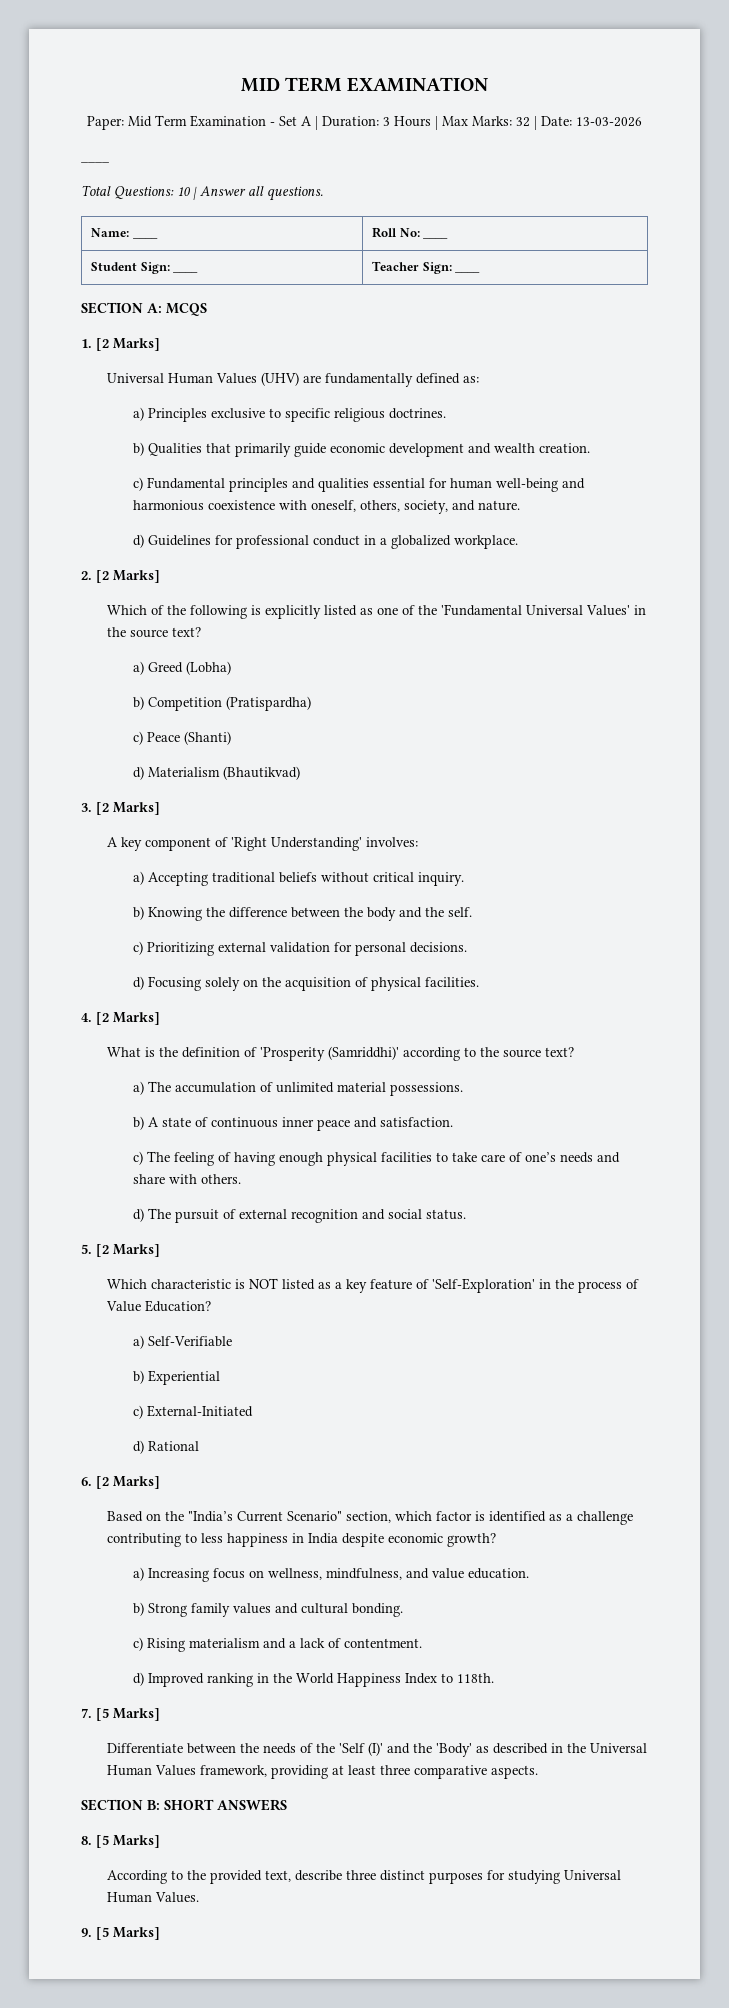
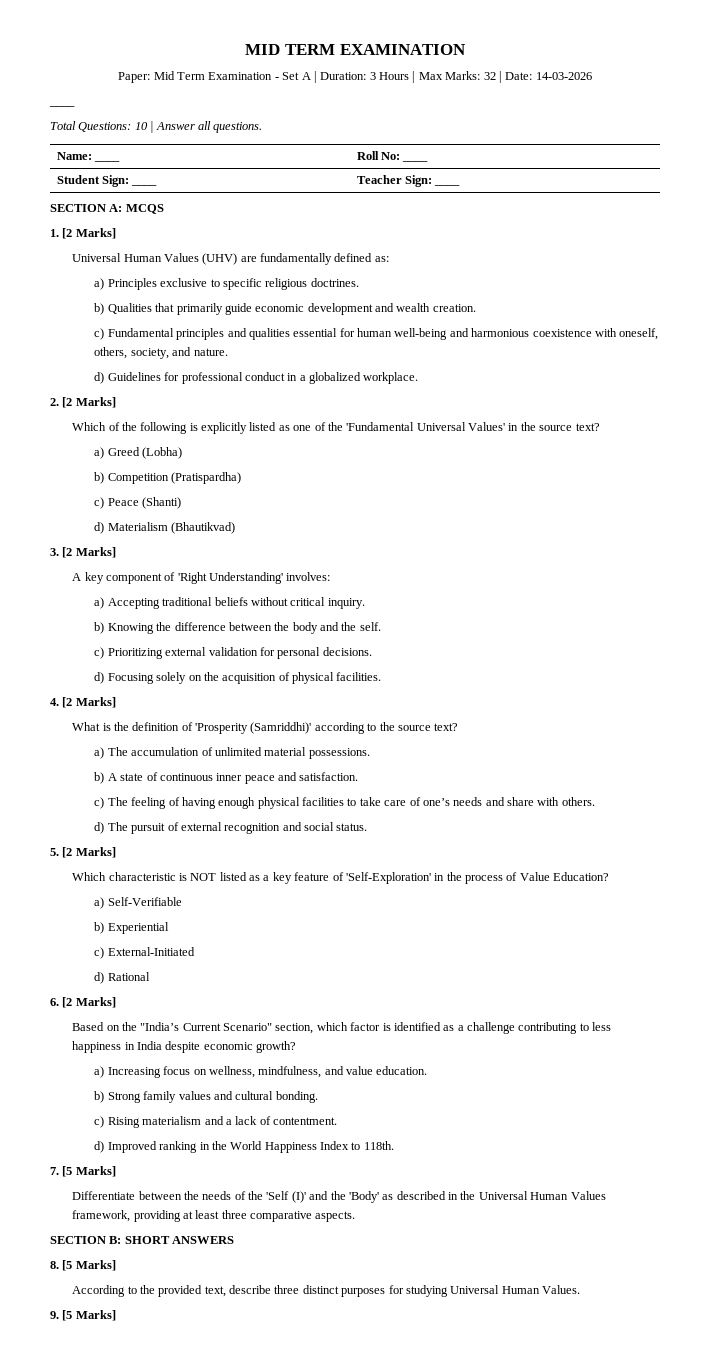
[576,117,642,127] 13-03-2026 -> [535,72,592,80] 14-03-2026

